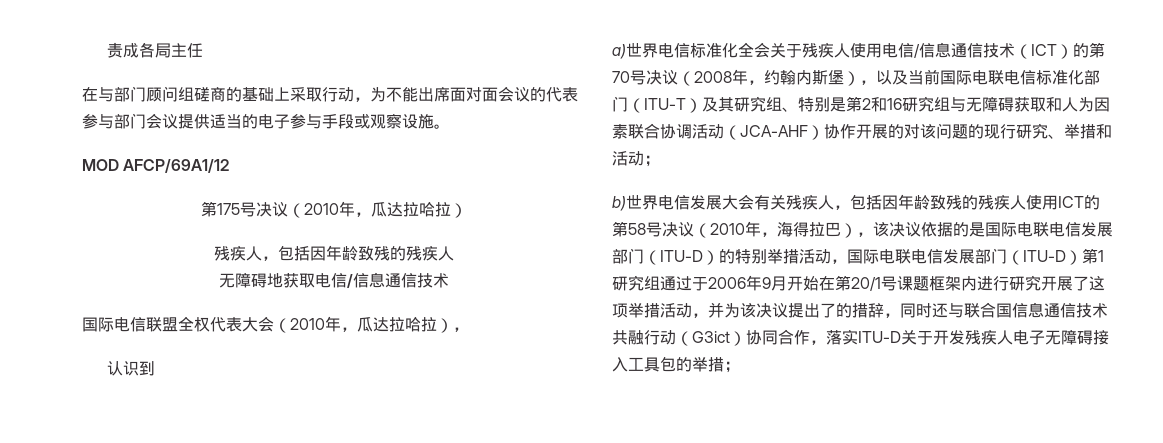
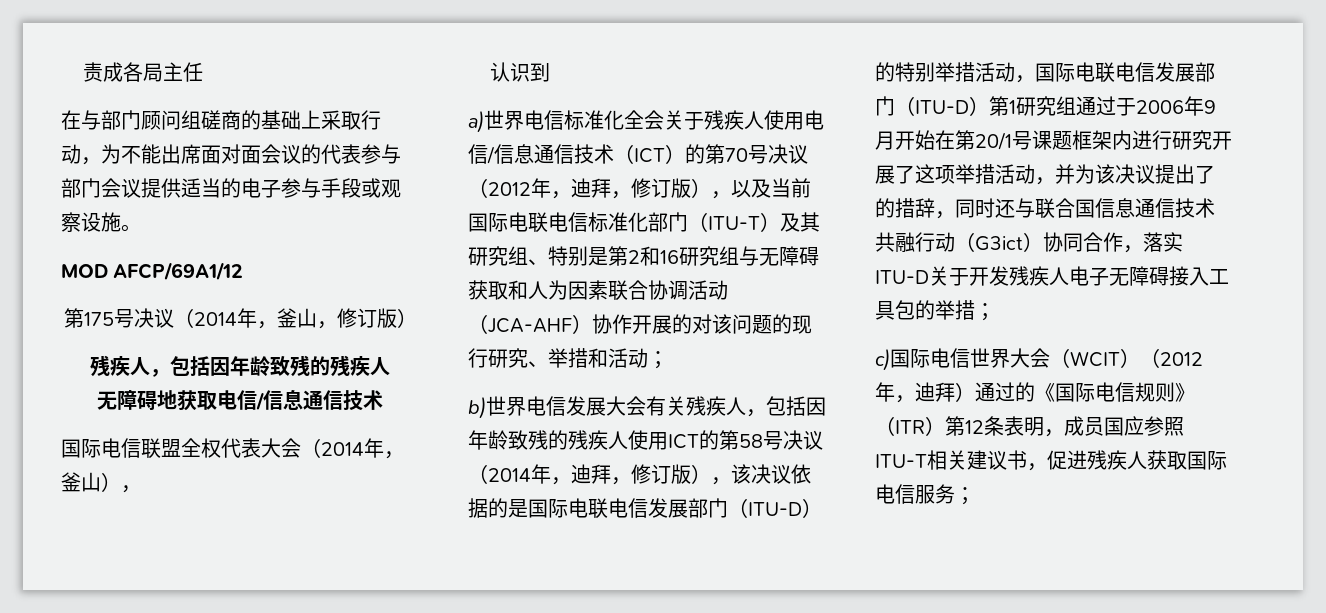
[303,201,451,217] 2010年，瓜达拉哈拉 -> [193,308,397,329] 2014年，釜山，修订版
[290,316,437,332] 2010年，瓜达拉哈拉 -> [321,438,404,459] [61,472,101,492] 2014年，釜山
[694,69,844,85] 2008年，约翰内斯堡 -> [488,178,691,199] 2012年，迪拜，修订版
[710,221,841,237] 2010年，海得拉巴 -> [488,464,691,485] 2014年，迪拜，修订版
(740, 367) none -> [875,348,1203,371] [875,382,1195,403] [875,416,1184,437] [875,450,1227,471] [875,484,975,505] // c)国际电信世界大会（WCIT）（2012年，迪拜）通过的《国际电信规则》（ITR）第12条表明，成员国应参照ITU-T相关建议书，促进残疾人获取国际电信服务；

